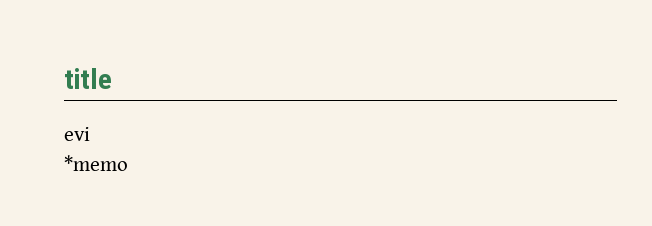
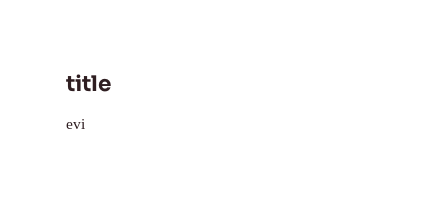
[64,155,128,171] // *memo -> (86, 124) none

